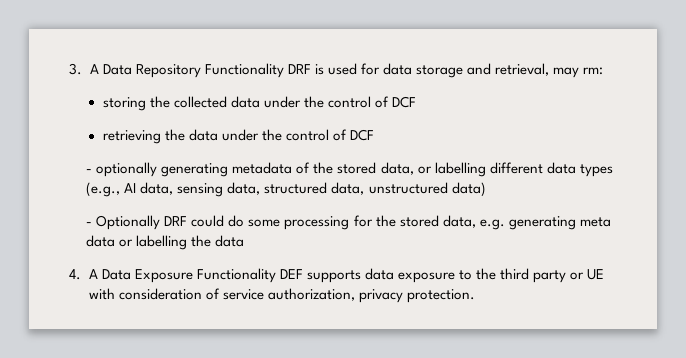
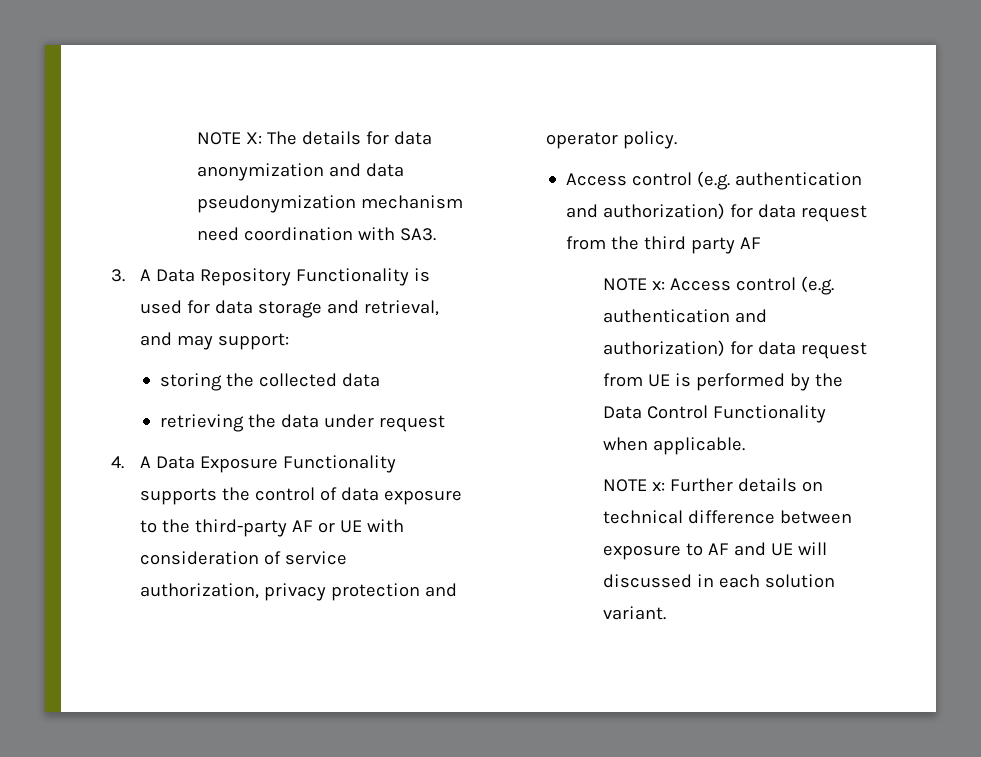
(69, 69) none -> [196,131,432,145] [196,163,404,181] [196,195,463,213] [196,227,436,241] NOTE X: The details for data anonymization and data pseudonymization mechanism need coordination with SA3. //
[287,64,311,74] DRF -> (409, 277) none
[553,67,604,78] may rm: -> [139,332,289,350] and may support:
[263,96,417,108] under the control of DCF -> (380, 380) none
[261,129,375,141] [86,162,613,177] [86,182,486,197] [86,215,611,230] [86,235,245,250] the control of DCF // - optionally generating metadata of the stored data, or labelling different data types (e.g., AI data, sensing data, structured data, unstructured data) // - Optionally DRF could do some processing for the stored data, e.g. generating meta data or labelling the data -> [378,415,445,432] request
[279,269,361,283] DEF supports -> [139,487,337,505] supports the control of
[500,268,567,283] third party -> [194,519,313,537] third-party AF
[406,289,475,303] protection. -> [330,583,457,601] [545,131,677,149] [565,171,862,190] [565,203,867,222] [565,236,761,254] [602,276,834,295] [602,309,767,323] [602,340,867,359] [602,373,843,391] [602,405,826,423] [602,437,745,455] [602,478,823,492] [602,510,852,524] [602,542,827,560] [602,574,835,588] [602,606,666,620] protection and operator policy. // Access control (e.g. authentication and authorization) for data request from the third party AF // NOTE x: Access control (e.g. authentication and authorization) for data request from UE is performed by the Data Control Functionality when applicable. // NOTE x: Further details on technical difference between exposure to AF and UE will discussed in each solution variant.

